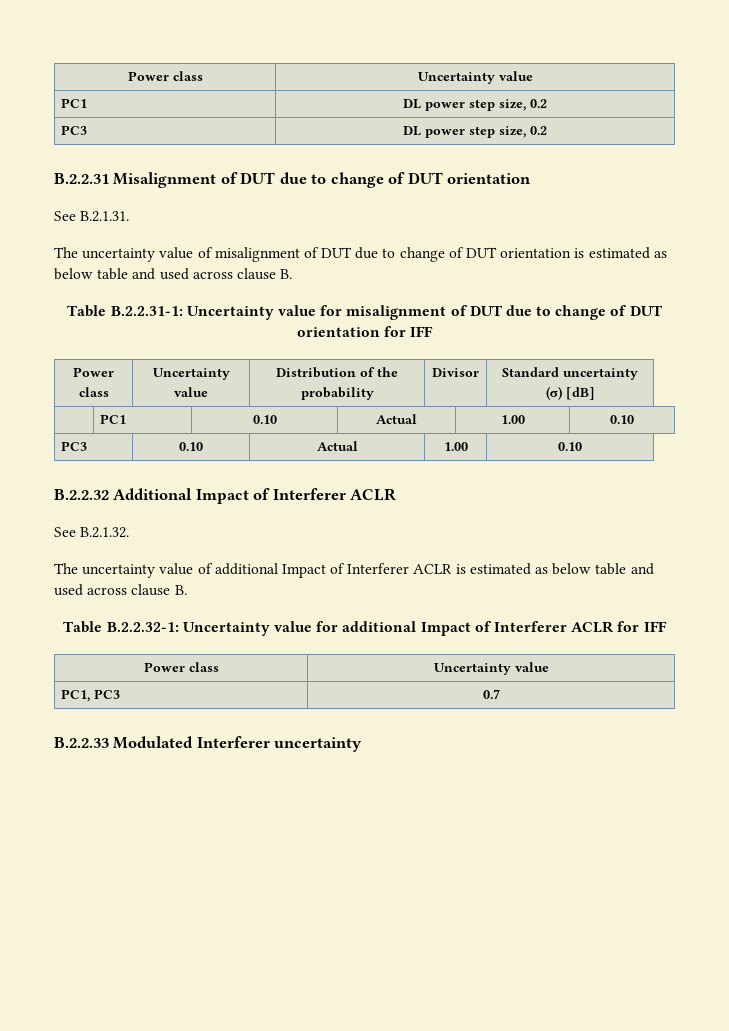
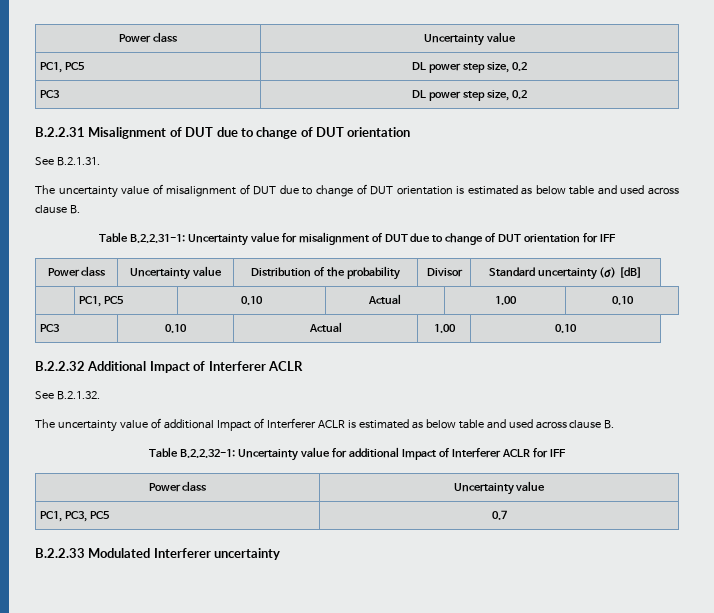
[127,71,203,81] [417,71,533,84] [60,98,87,108] Power class | Uncertainty value // PC1 -> [119,32,178,43] [424,32,516,46] [40,62,86,73] Power class | Uncertainty value // PC1, PC5
[99,414,126,424] PC1 -> [79,296,125,307] PC1, PC5
[93,689,120,699] PC3 -> [65,511,111,522] PC3, PC5

